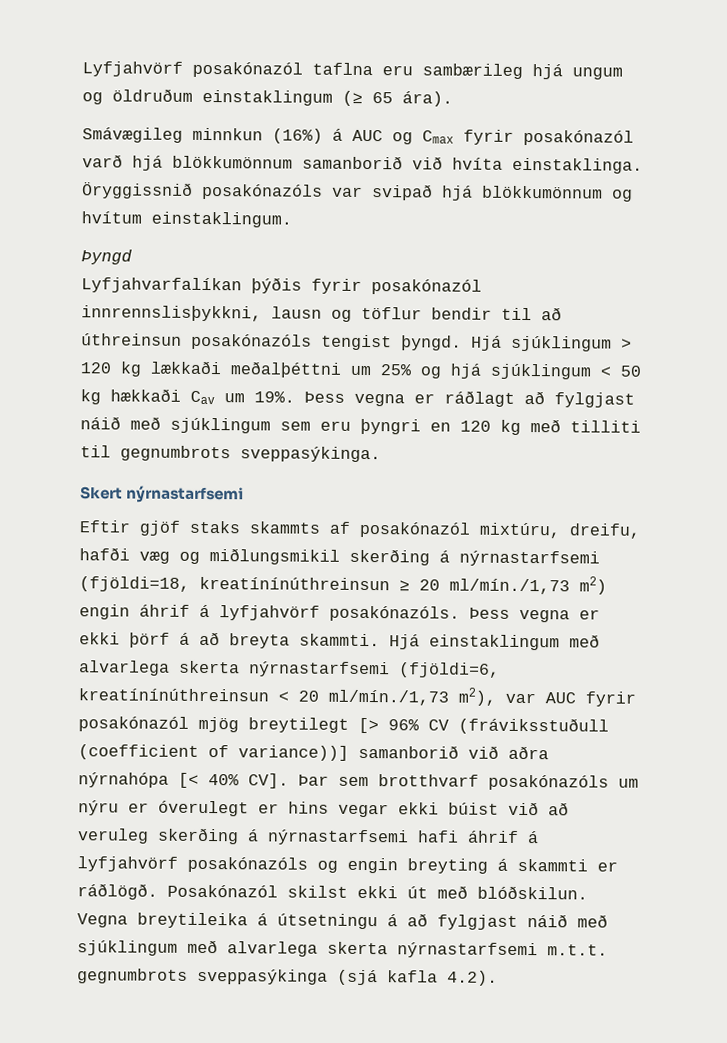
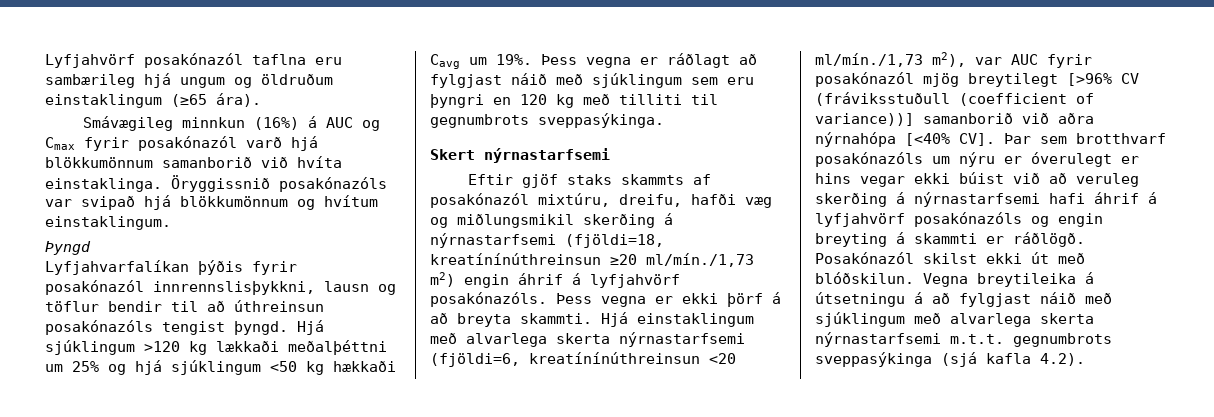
[342,90,393,106] (≥ 65 -> [171,94,207,107] (≥65
[621,338,632,349] [80,362,111,374] > 120 -> [144,341,180,352] >120
[600,365,641,377] < 50 -> [270,361,297,372] <50
[190,390,215,405] Cav -> [430,54,460,69] Cavg
[399,579,440,592] ≥ 20 -> [610,254,637,265] ≥20
[278,690,319,702] < 20 -> [709,353,736,364] <20
[358,717,419,734] [> 96% -> [1067,73,1112,86] [>96%
[178,772,239,788] [< 40% -> [905,133,950,146] [<40%

